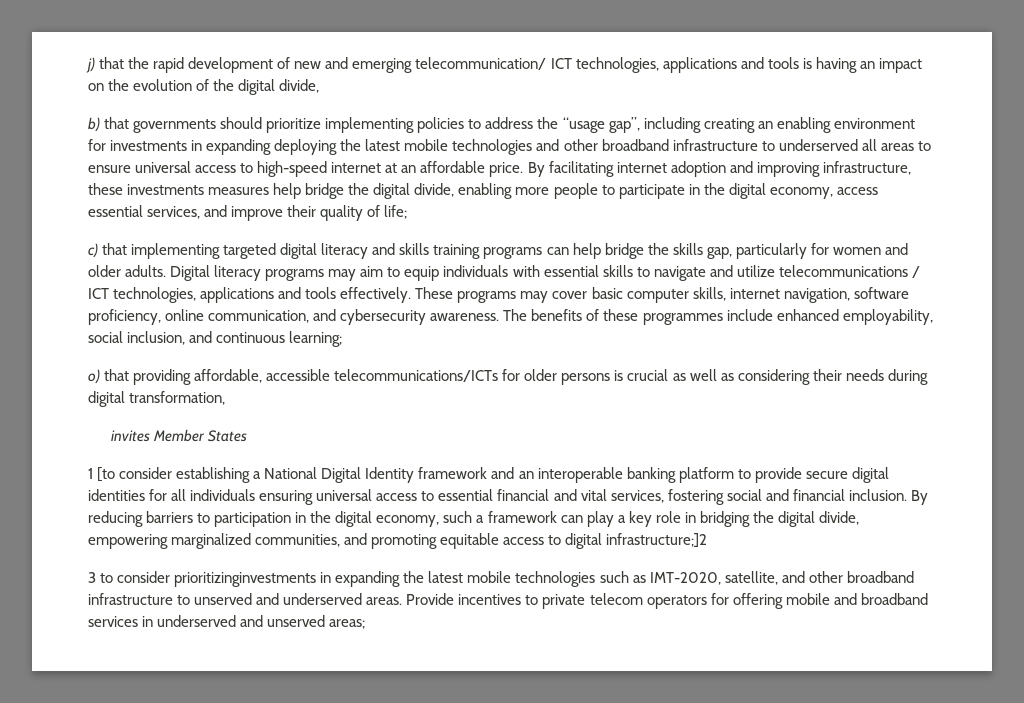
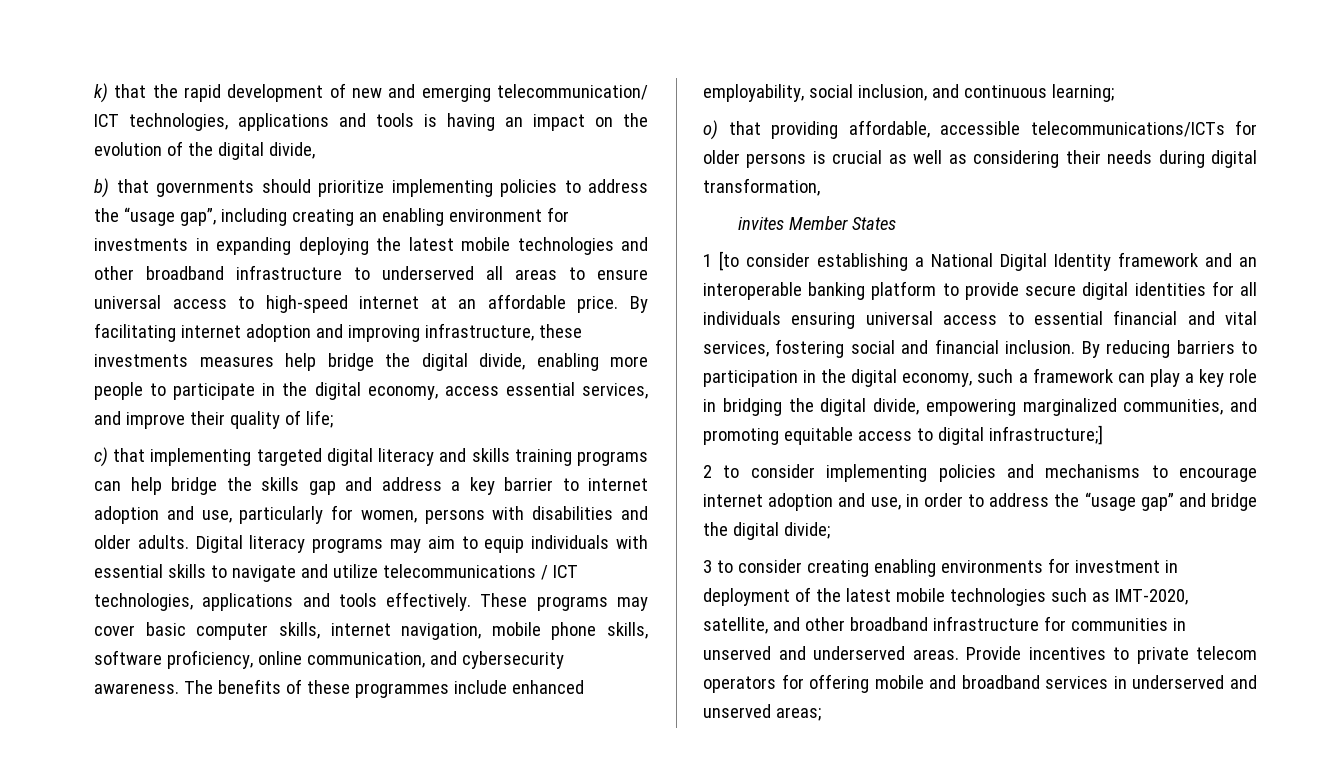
[86,57,95,73] j) -> [94,83,108,103] k)
[706,243,881,259] gap, particularly for women -> [308,477,648,495] [94,505,614,524] gap and address a key barrier to internet adoption and use, particularly for women, persons with disabilities
(850, 295) none -> [491,622,648,640] mobile phone skills,
[606,533,708,547] [88,571,401,587] infrastructure;]2 // 3 to consider prioritizinginvestments in expanding -> [988,425,1103,445] [703,464,1257,482] [703,492,1257,511] [703,522,830,540] [703,558,1178,577] [703,587,811,606] infrastructure;] // 2 to consider implementing policies and mechanisms to encourage internet adoption and use, in order to address the “usage gap” and bridge the digital divide; // 3 to consider creating enabling environments for investment in deployment of
[177,595,191,605] to -> [1043,616,1186,631] for communities in

